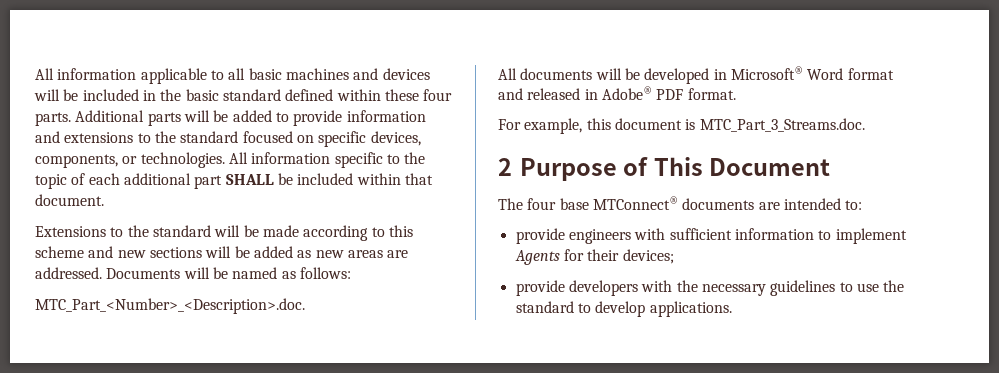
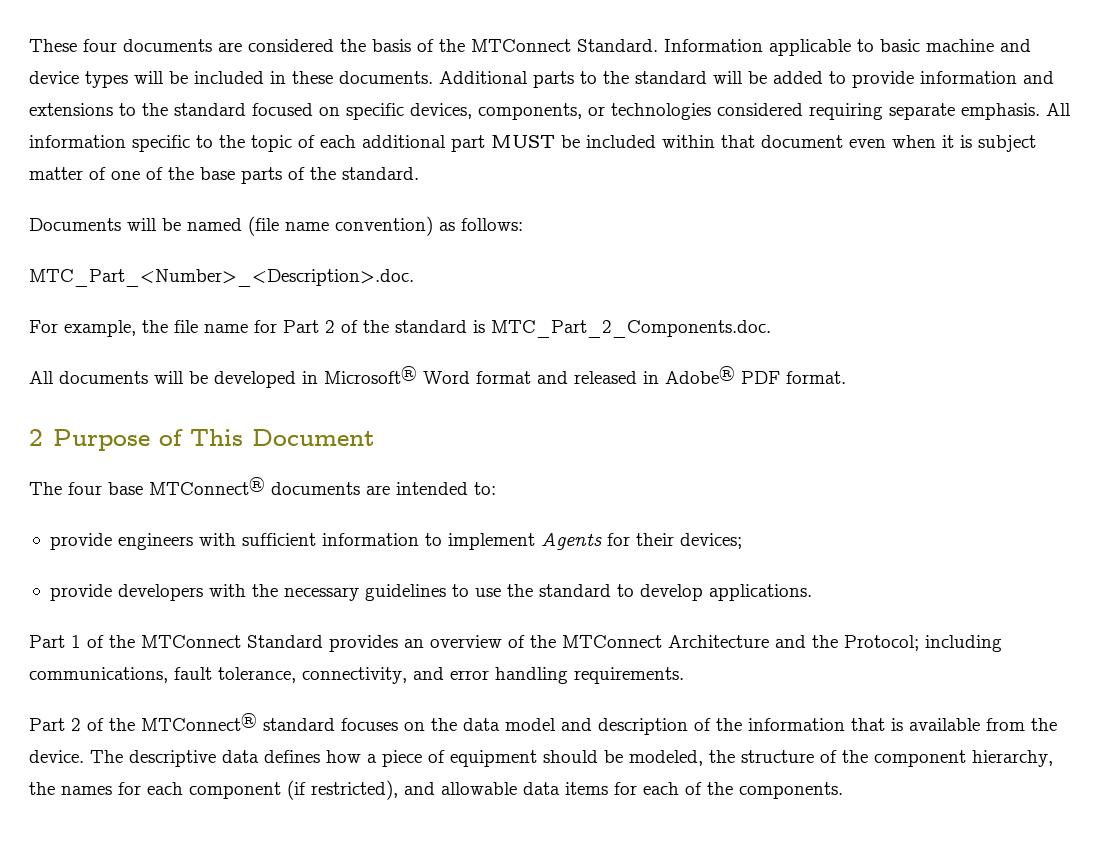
[35,68,430,84] [34,89,453,101] [35,110,181,126] All information applicable to all basic machines and devices will be included in the basic standard defined within these four parts. Additional parts -> [29,39,1031,56] [29,71,707,88] These four documents are considered the basis of the MTConnect Standard. Information applicable to basic machine and device types will be included in these documents. Additional parts to the standard
[140,152,225,168] technologies. -> [611,103,1040,120] technologies considered requiring separate emphasis.
[225,174,274,185] SHALL -> [491,135,555,148] MUST
[35,194,104,206] [35,225,413,241] [35,246,409,258] [35,267,102,279] document. // Extensions to the standard will be made according to this scheme and new sections will be added as new areas are addressed. -> [761,135,1036,152] [29,167,419,184] document even when it is subject matter of one of the base parts of the standard. //
(278, 273) none -> [248,216,433,236] (file name convention)
(305, 306) none -> [29,320,771,338] // For example, the file name for Part 2 of the standard is MTC_Part_2_Components.doc.
[498,118,865,134] // For example, this document is MTC_Part_3_Streams.doc. -> (846, 377) none
(732, 309) none -> [29,635,1002,652] [29,667,684,684] [29,713,1057,735] [29,750,1053,767] [29,780,843,800] // Part 1 of the MTConnect Standard provides an overview of the MTConnect Architecture and the Protocol; including communications, fault tolerance, connectivity, and error handling requirements. // Part 2 of the MTConnect® standard focuses on the data model and description of the information that is available from the device. The descriptive data defines how a piece of equipment should be modeled, the structure of the component hierarchy, the names for each component (if restricted), and allowable data items for each of the components.

